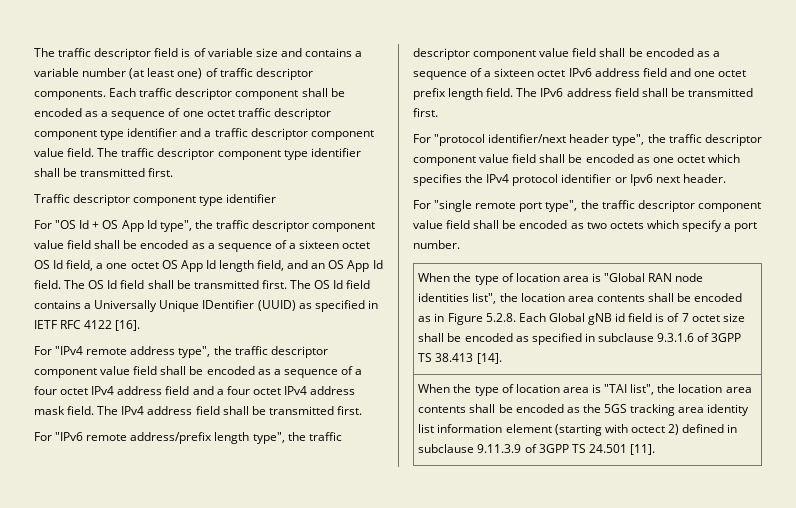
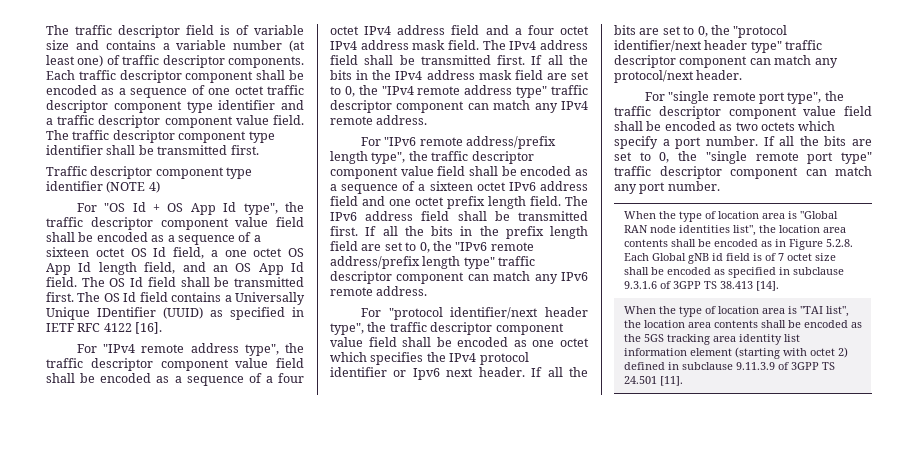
(277, 198) none -> [106,181,160,193] (NOTE 4)
(362, 410) none -> [531,55,588,65] [330,70,589,80] [330,85,588,98] [330,100,588,113] [330,115,428,125] If all the bits in the IPv4 address mask field are set to 0, the "IPv4 remote address type" traffic descriptor component can match any IPv4 remote address.
(438, 112) none -> [365,226,588,239] [330,241,534,253] [330,256,536,269] [330,271,588,284] [330,286,428,296] If all the bits in the prefix length field are set to 0, the "IPv6 remote address/prefix length type" traffic descriptor component can match any IPv6 remote address.
(726, 178) none -> [531,367,588,377] [614,25,788,38] [614,40,823,53] [614,55,838,68] [614,70,743,83] If all the bits are set to 0, the "protocol identifier/next header type" traffic descriptor component can match any protocol/next header.
(460, 244) none -> [763,136,872,146] [614,151,872,164] [614,166,872,179] [614,181,720,194] If all the bits are set to 0, the "single remote port type" traffic descriptor component can match any port number.
[630,426,665,433] octect -> [809,348,835,356] octet

